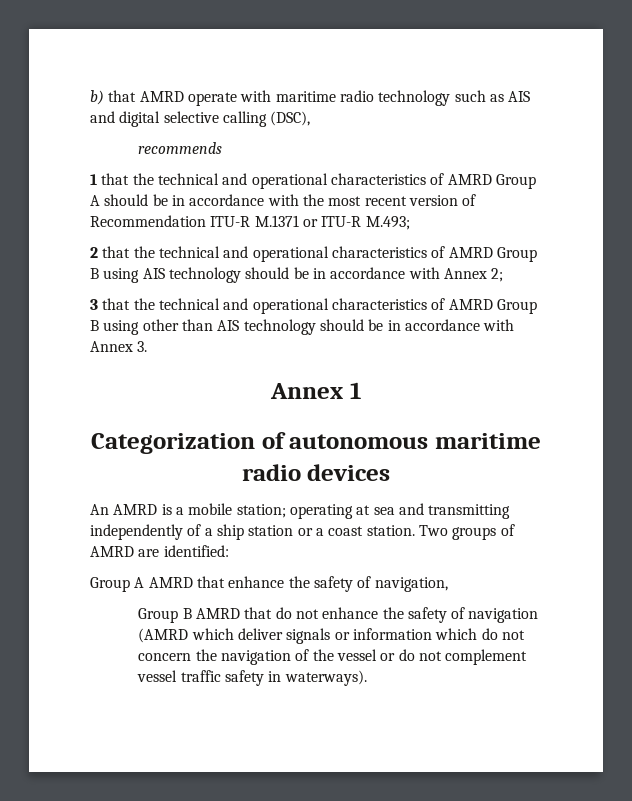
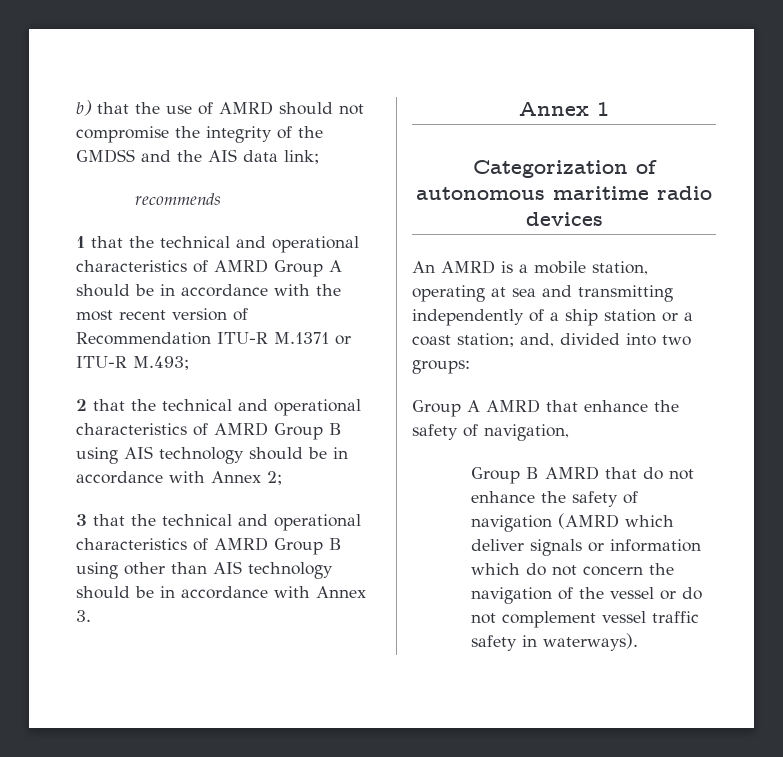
[139,90,531,106] [90,111,311,127] AMRD operate with maritime radio technology such as AIS and digital selective calling (DSC), -> [135,101,364,115] [76,126,323,143] [76,149,319,164] the use of AMRD should not compromise the integrity of the GMDSS and the AIS data link;
[236,504,286,518] station; -> [592,261,648,275] station,
[366,524,515,540] [90,545,229,557] station. Two groups of AMRD are identified: -> [457,333,691,347] [412,360,470,374] station; and, divided into two groups:

